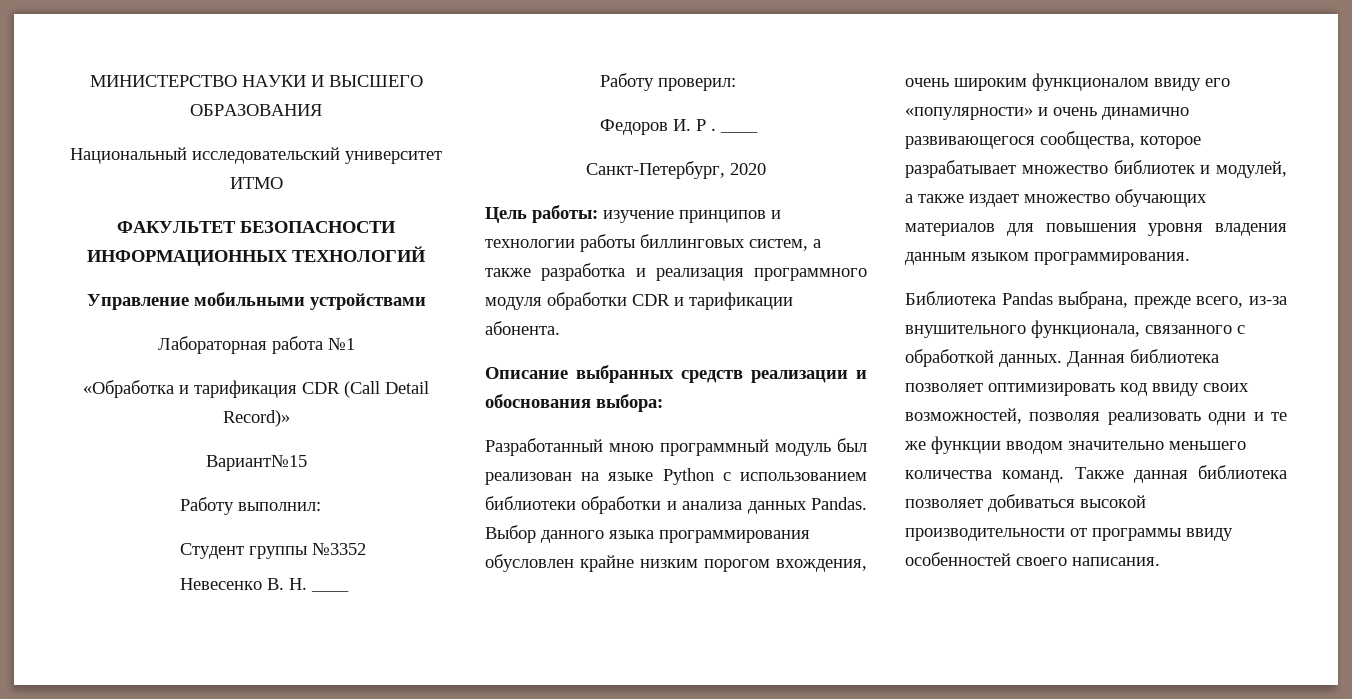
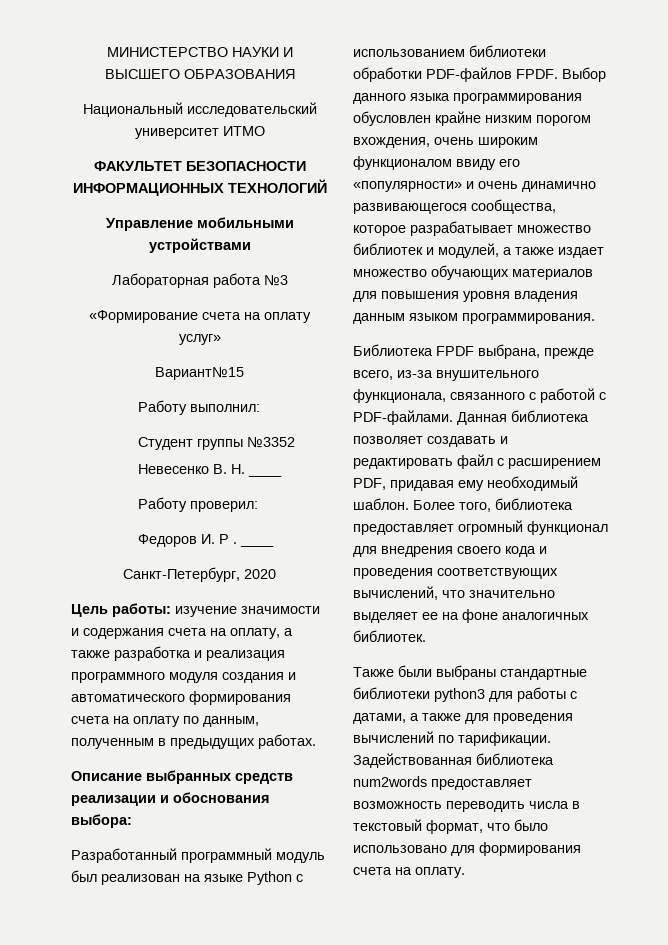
[327,337,355,350] [83,380,429,398] [222,410,290,427] №1 // «Обработка и тарификация CDR (Call Detail Record)» -> [263,275,288,286] [89,310,311,323] [178,334,221,345] №3 // «Формирование счета на оплату услуг»
[679,210,781,223] [485,234,808,252] принципов и технологии работы биллинговых систем, -> [241,606,320,614] [71,628,280,639] значимости и содержания счета на оплату,
[547,292,793,310] [485,321,560,335] обработки CDR и тарификации абонента. -> [222,672,296,683] [71,691,291,705] [71,716,259,727] [71,734,316,749] создания и автоматического формирования счета на оплату по данным, полученным в предыдущих работах.
[609,443,654,452] мною -> (177, 855) none
[666,497,867,514] и анализа данных Pandas. -> [426,67,558,82] PDF-файлов FPDF.
[1001,292,1053,305] Pandas -> [436,346,474,356] FPDF
[905,349,1219,367] [905,383,1249,396] [905,408,1287,425] [904,436,1246,454] [905,465,1287,483] [905,494,1146,512] [905,528,1233,541] [905,552,1160,566] обработкой данных. Данная библиотека позволяет оптимизировать код ввиду своих возможностей, позволяя реализовать одни и те же функции вводом значительно меньшего количества команд. Также данная библиотека позволяет добиваться высокой производительности от программы ввиду особенностей своего написания. -> [540,388,606,403] [353,410,589,425] [353,436,508,447] [353,454,601,469] [353,476,578,491] [353,498,573,512] [353,520,608,535] [353,546,547,557] [353,568,558,579] [353,586,555,600] [353,609,589,623] [353,630,426,642] [353,665,587,680] [353,687,577,702] [353,713,573,724] [353,731,551,746] [353,753,554,768] [353,776,532,790] [353,801,580,812] [353,819,548,834] [353,842,581,856] [353,867,465,878] работой с PDF-файлами. Данная библиотека позволяет создавать и редактировать файл с расширением PDF, придавая ему необходимый шаблон. Более того, библиотека предоставляет огромный функционал для внедрения своего кода и проведения соответствующих вычислений, что значительно выделяет ее на фоне аналогичных библиотек. // Также были выбраны стандартные библиотеки python3 для работы с датами, а также для проведения вычислений по тарификации. Задействованная библиотека num2words предоставляет возможность переводить числа в текстовый формат, что было использовано для формирования счета на оплату.

